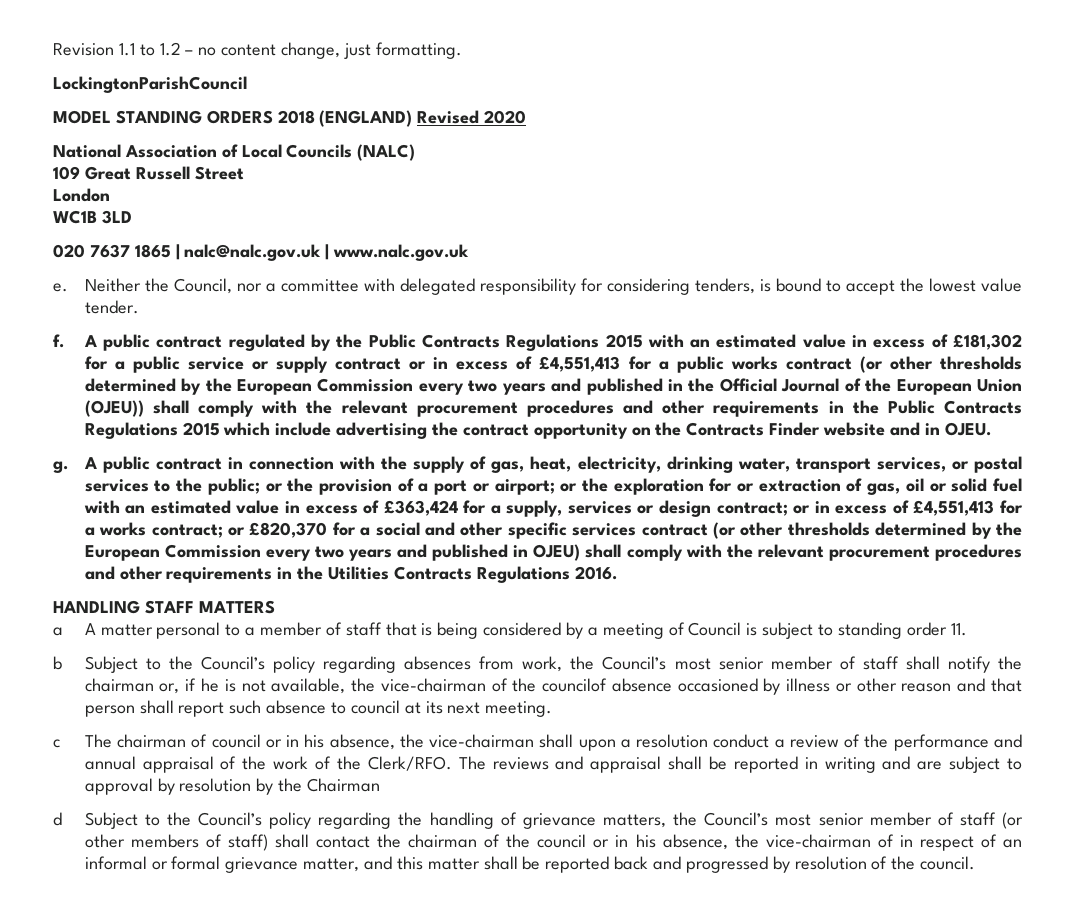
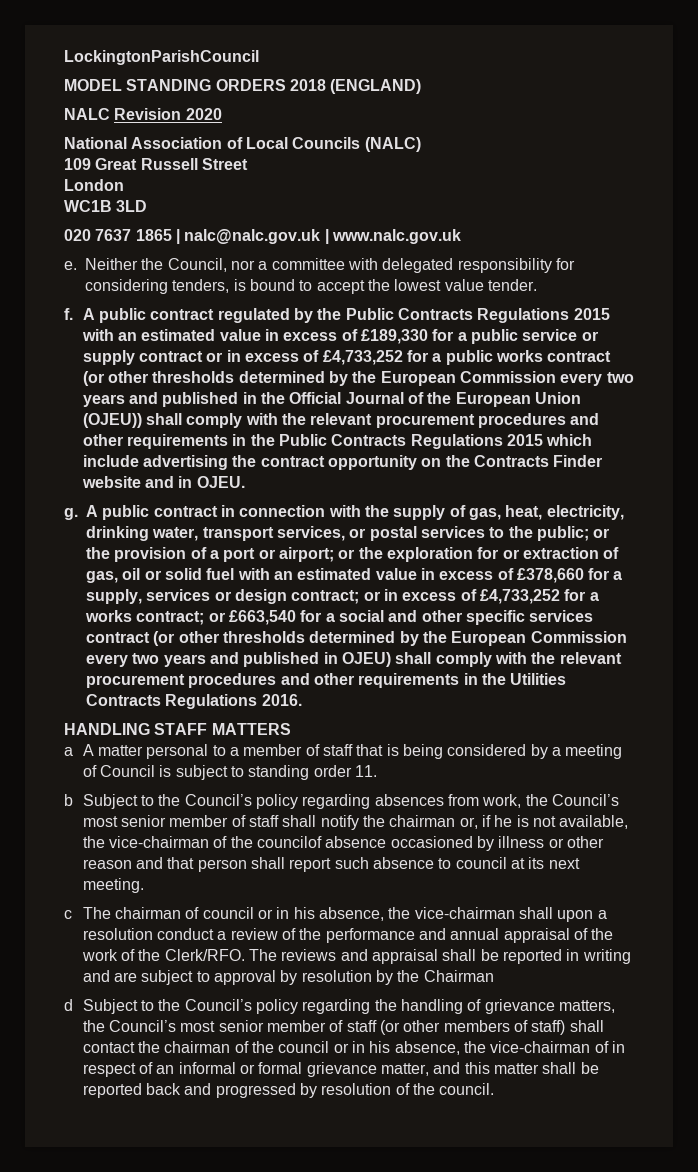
[53,42,462,59] Revision 1.1 to 1.2 – no content change, just formatting. // -> (64, 57) none
[417,110,480,124] Revised -> [64,108,182,120] // NALC Revision
[952,334,1022,350] £181,302 -> [361,329,429,344] £189,330
[539,356,621,372] £4,551,413 -> [322,350,403,365] £4,733,252
[383,500,458,516] £363,424 -> [516,568,584,583] £378,660
[913,500,995,516] £4,551,413 -> [479,589,560,604] £4,733,252
[249,522,328,538] £820,370 -> [228,610,296,625] £663,540

